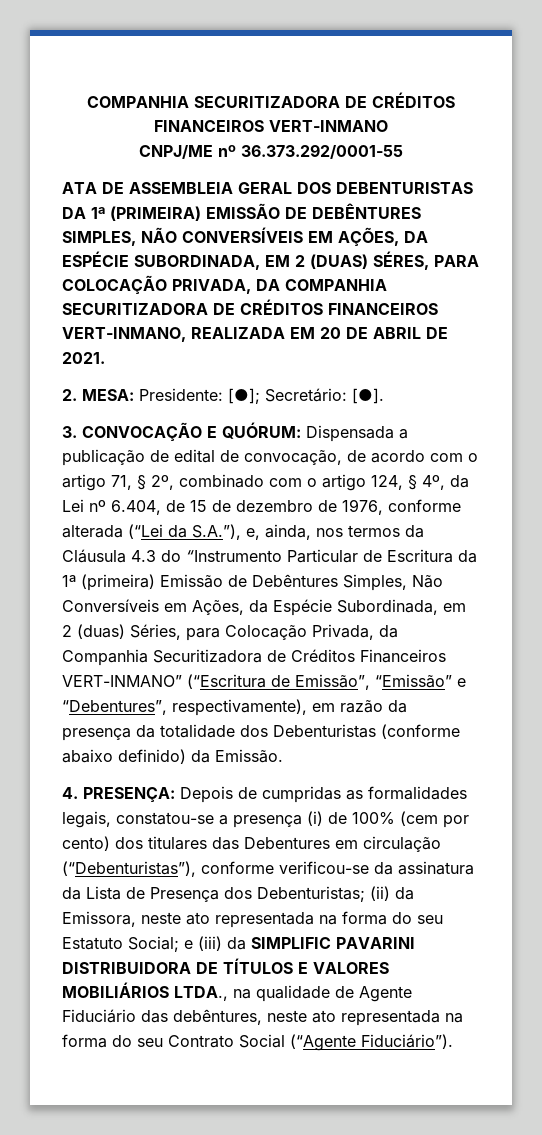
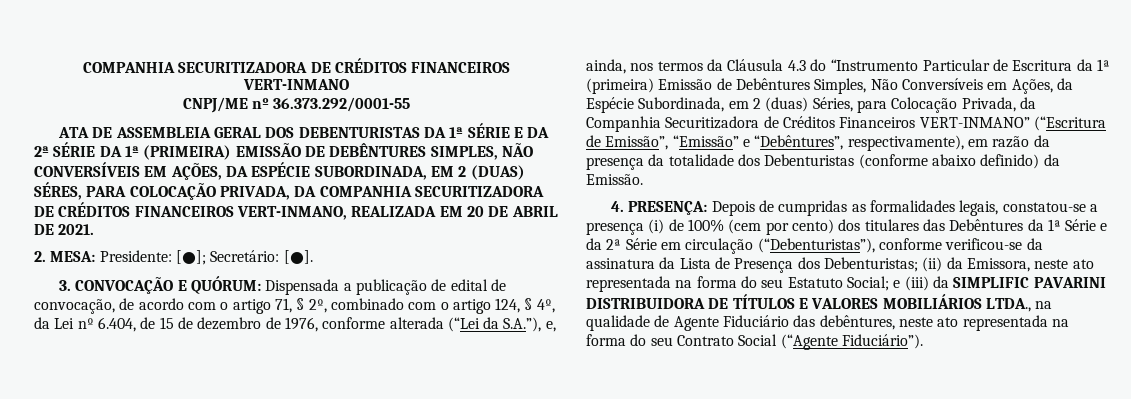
(105, 213) none -> [467,123,550,138] [34,142,139,157] SÉRIE E DA 2ª SÉRIE DA 1ª
[62,700,167,715] “Debentures”, -> [754,135,844,150] “Debêntures”,
[244,837,330,849] Debentures -> [949,219,1108,231] [586,238,657,250] Debêntures da 1ª Série e da 2ª Série

